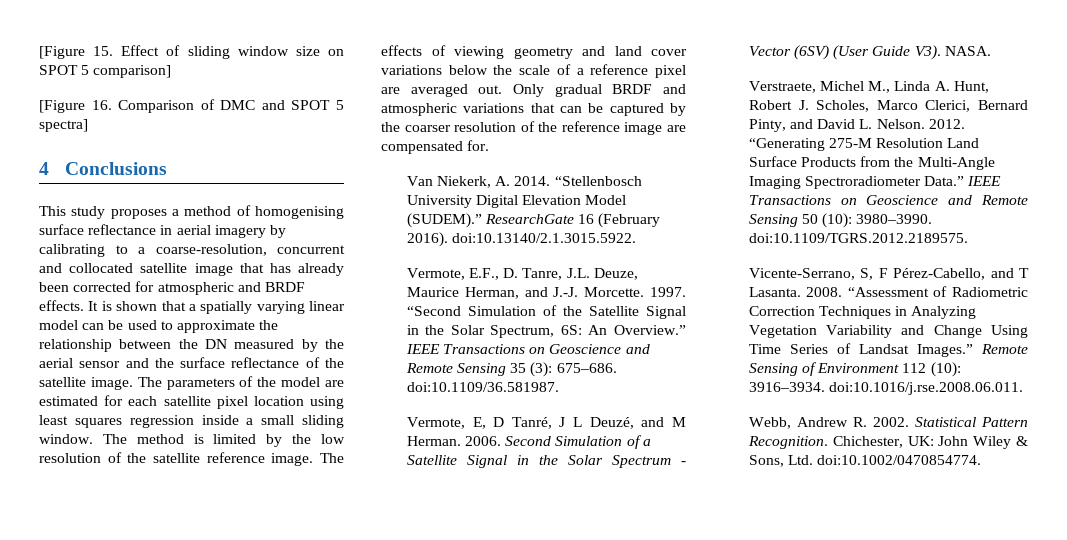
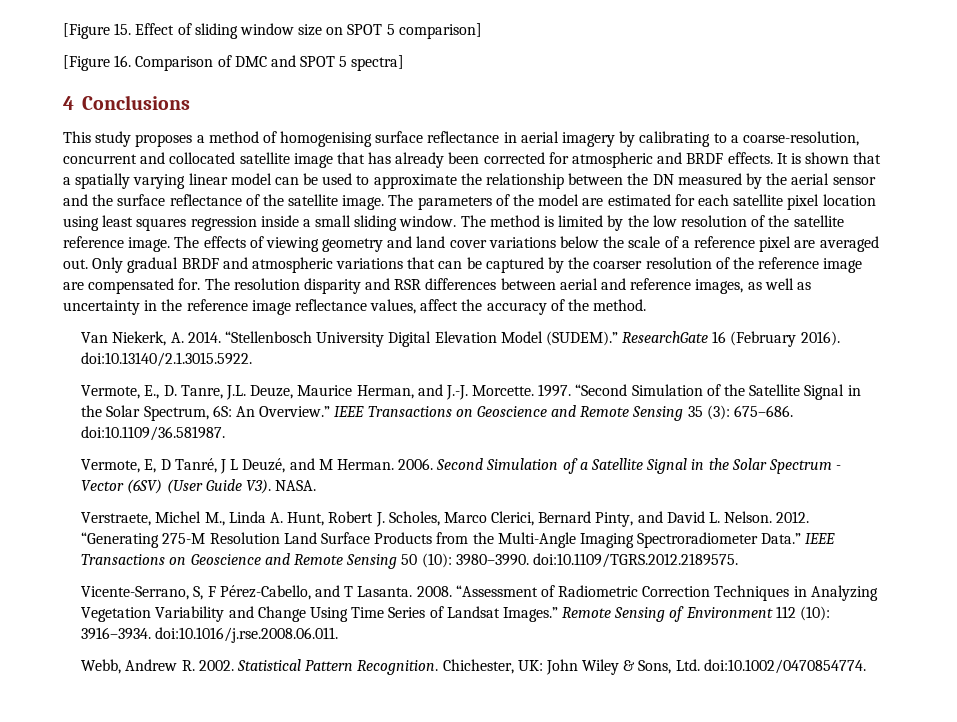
(490, 145) none -> [204,278,811,294] [63,299,647,315] The resolution disparity and RSR differences between aerial and reference images, as well as uncertainty in the reference image reflectance values, affect the accuracy of the method.
[469,268,500,280] E.F., -> [144,385,160,399] E.,

